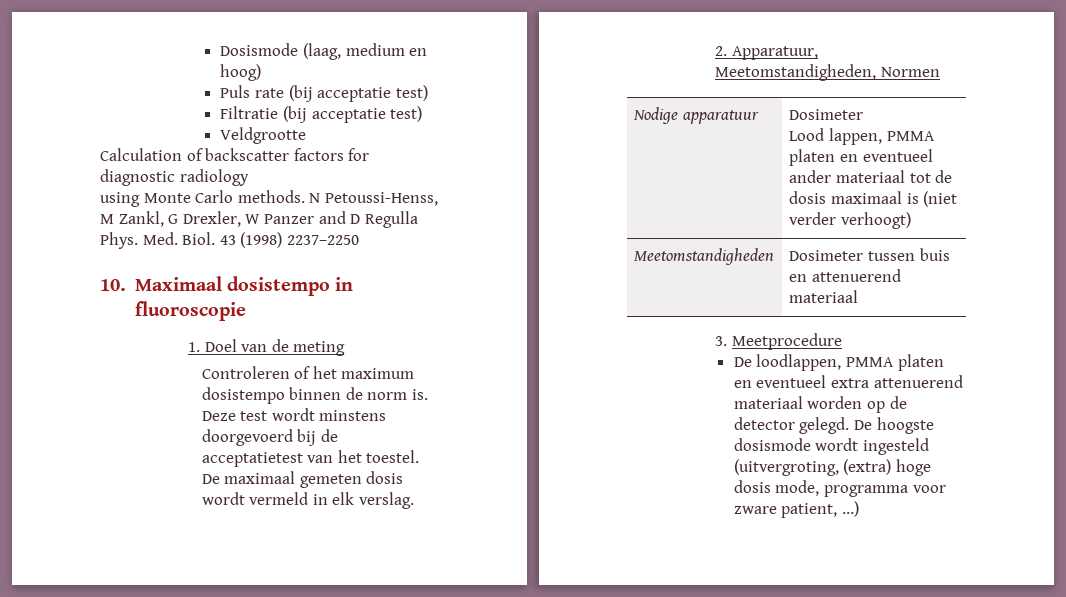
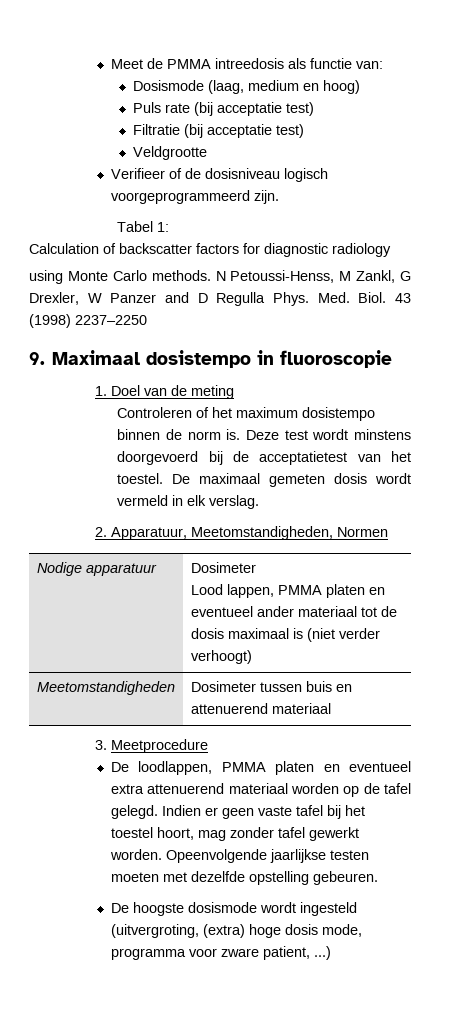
(220, 49) none -> [111,58,384,69] Meet de PMMA intreedosis als functie van: //
(307, 135) none -> [111,168,329,182] [111,190,280,204] [117,221,170,232] // Verifieer of de dosisniveau logisch voorgeprogrammeerd zijn. // Tabel 1:
[100,279,126,291] 10. -> [29,352,45,365] 9.
[733,417,850,434] detector gelegd. -> [384,783,411,794] [111,805,366,819] [111,827,360,841] [110,849,370,863] [111,871,379,885] tafel gelegd. Indien er geen vaste tafel bij het toestel hoort, mag zonder tafel gewerkt worden. Opeenvolgende jaarlijkse testen moeten met dezelfde opstelling gebeuren. //

